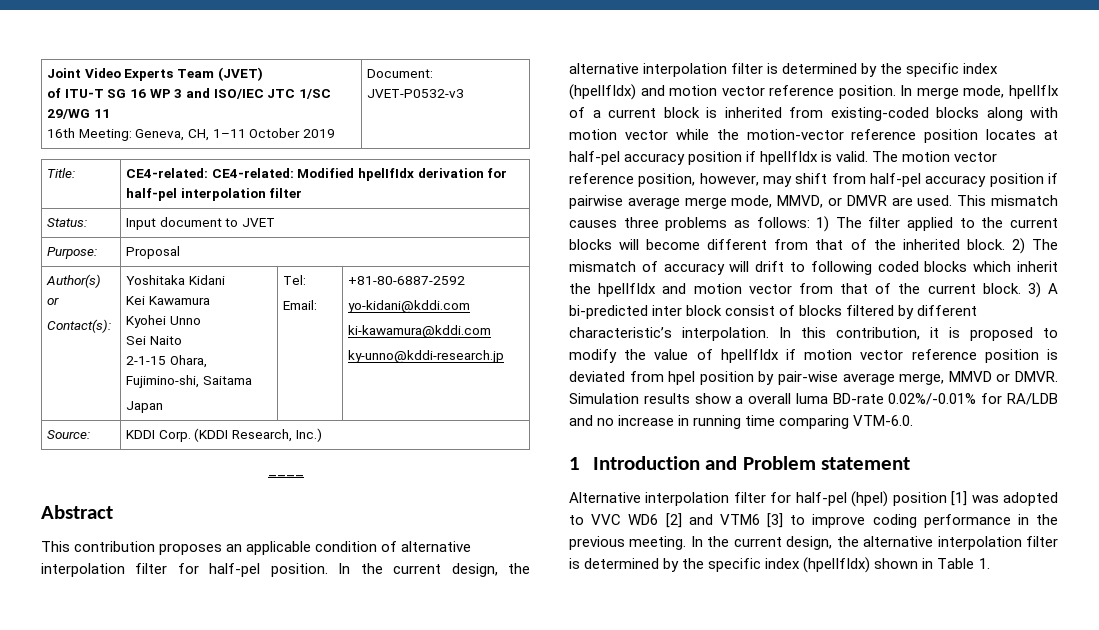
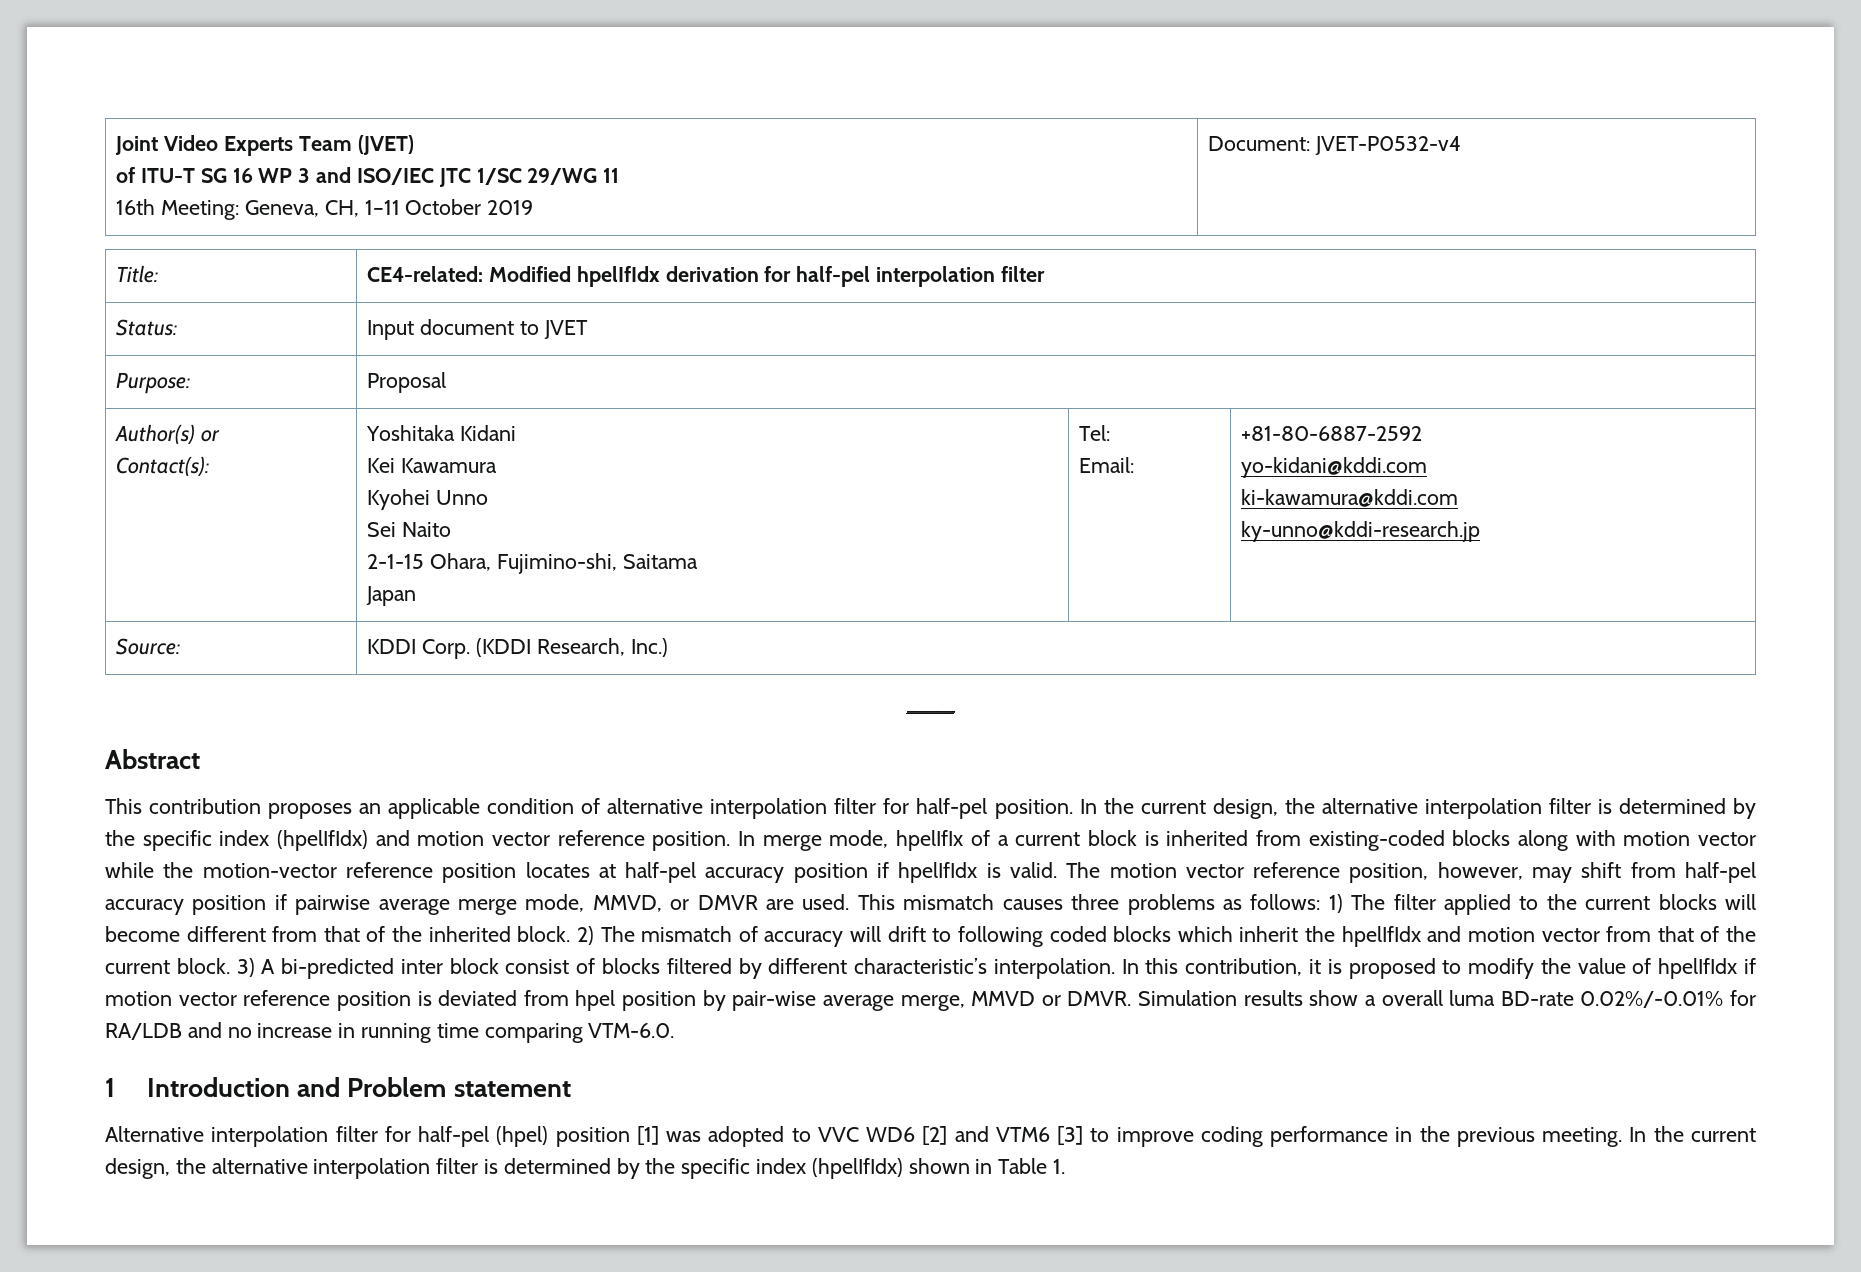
[367,89,465,98] JVET-P0532-v3 -> [1315,136,1462,155] JVET-P0532-v4
[211,168,294,178] CE4-related: -> (484, 274) none

